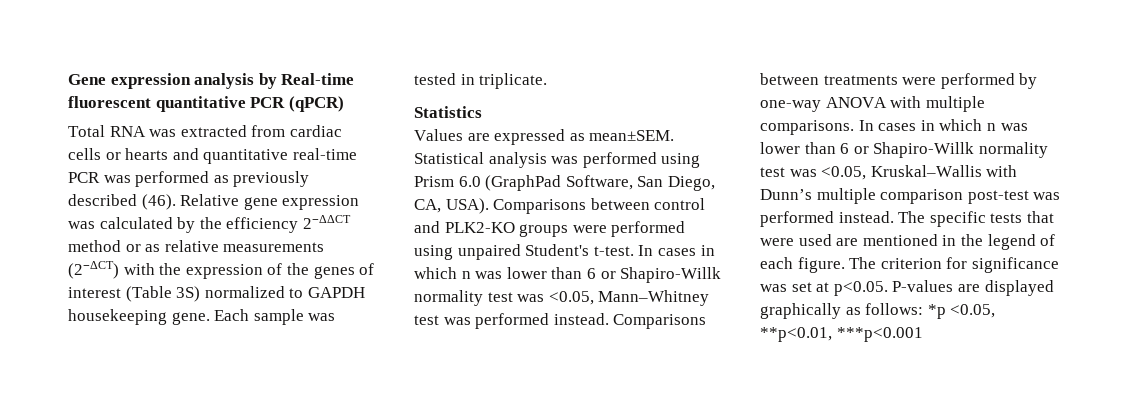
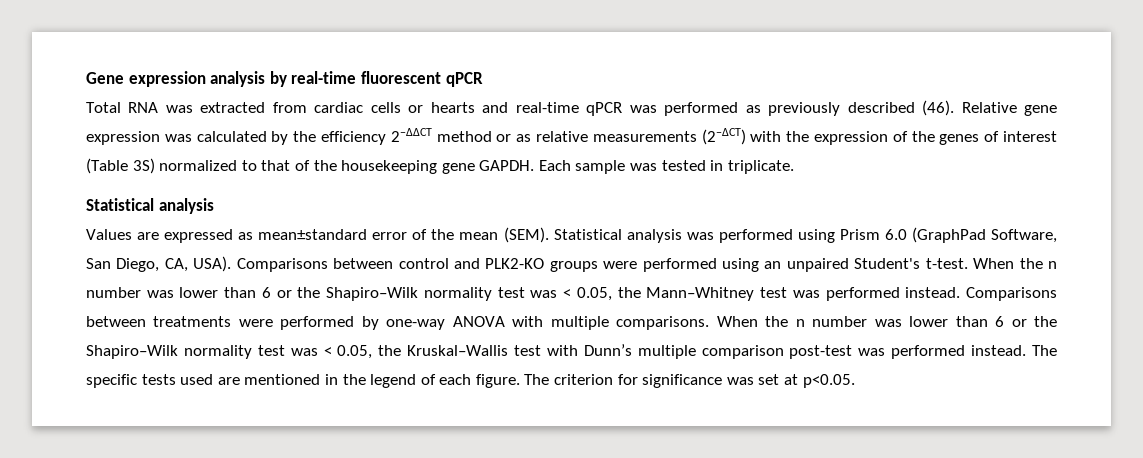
[281,73,355,85] [68,96,344,112] Real-time fluorescent quantitative PCR (qPCR) -> [291,71,483,87] real-time fluorescent qPCR
[203,148,357,164] [68,172,100,183] quantitative real-time PCR -> [515,102,623,116] real-time qPCR
[307,287,365,298] [68,309,210,325] GAPDH housekeeping gene. -> [261,160,535,174] that of the housekeeping gene GAPDH.
[414,106,482,118] Statistics -> [86,198,214,214] Statistical analysis
[589,130,675,141] mean±SEM. -> [258,227,549,243] mean±standard error of the mean (SEM).
(453, 252) none -> [764,261,782,269] an
[638,245,715,256] [414,267,722,283] [414,290,594,306] In cases in which n was lower than 6 or Shapiro-Willk normality test was <0.05, -> [973,258,1057,269] [86,287,641,301] When the n number was lower than 6 or the Shapiro–Wilk normality test was < 0.05, the
[858,119,1028,131] [760,142,1048,158] [760,165,982,180] In cases in which n was lower than 6 or Shapiro-Willk normality test was <0.05, Kruskal–Wallis -> [716,316,1058,327] [86,345,542,359] When the n number was lower than 6 or the Shapiro–Wilk normality test was < 0.05, the Kruskal–Wallis test
[1026,211,1054,223] [760,238,794,246] that were -> (176, 379) none
[892,280,1054,296] [760,303,996,319] [760,327,923,342] P-values are displayed graphically as follows: *p <0.05, **p<0.01, ***p<0.001 -> (855, 381) none

